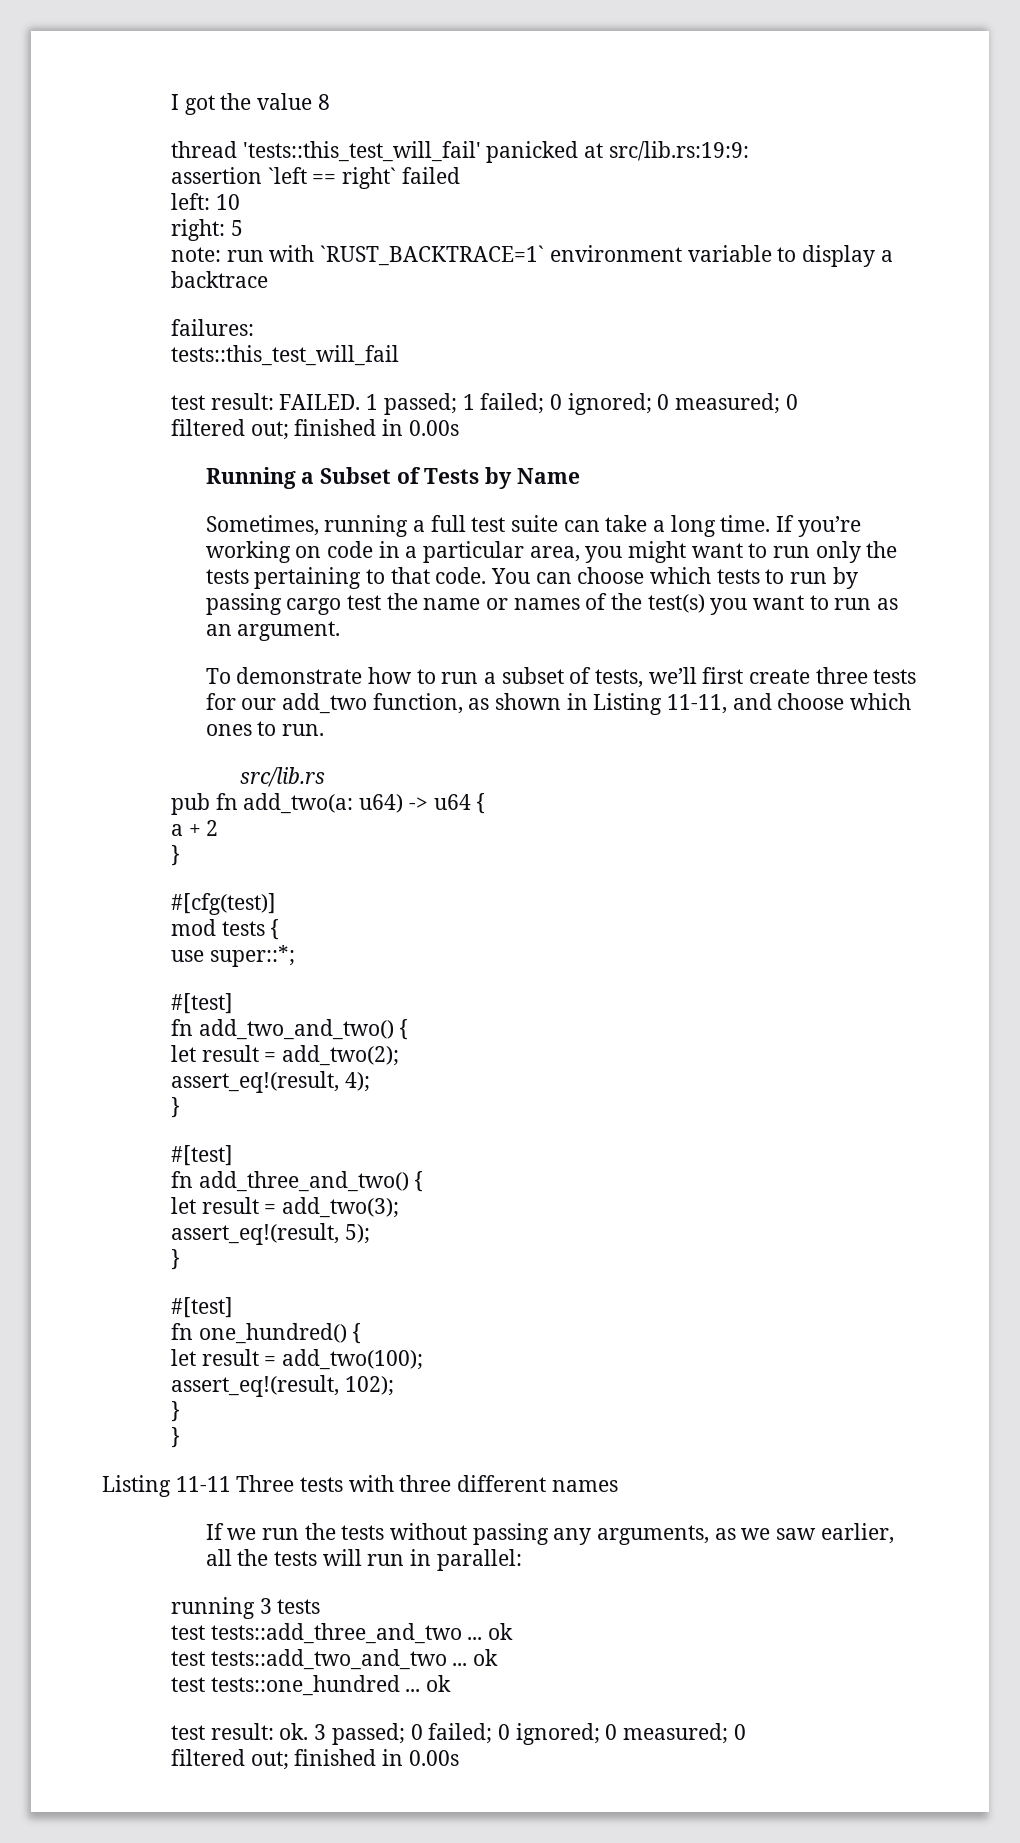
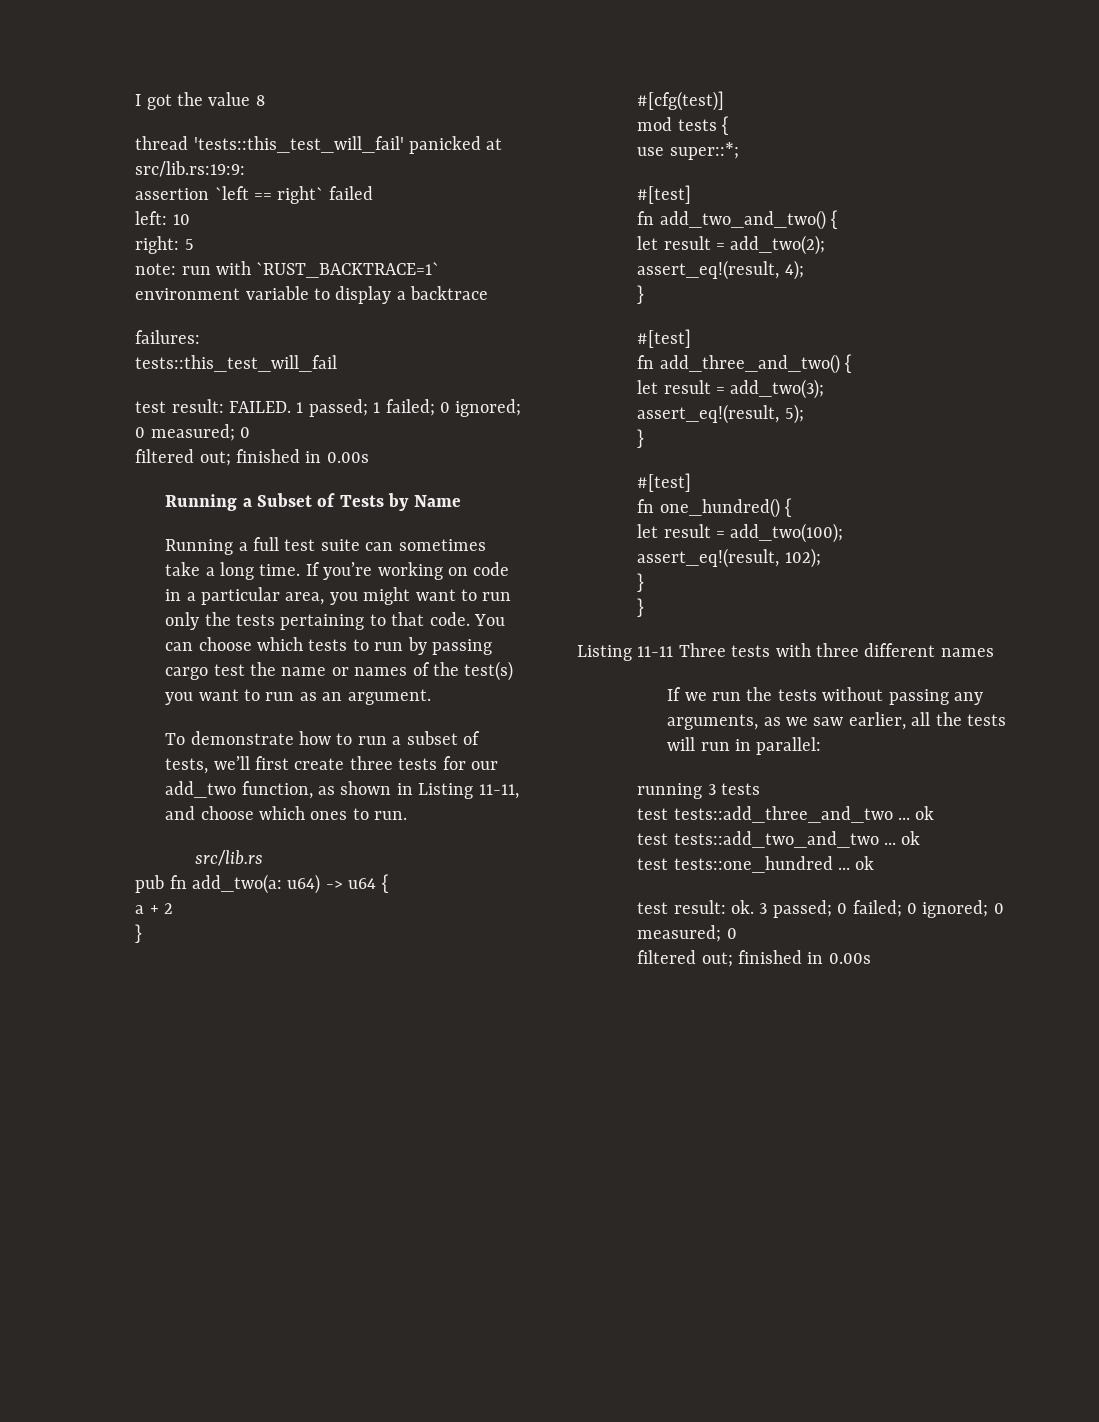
[205,515,409,537] Sometimes, running -> [165,539,234,555] Running
(600, 526) none -> [398,539,486,551] sometimes

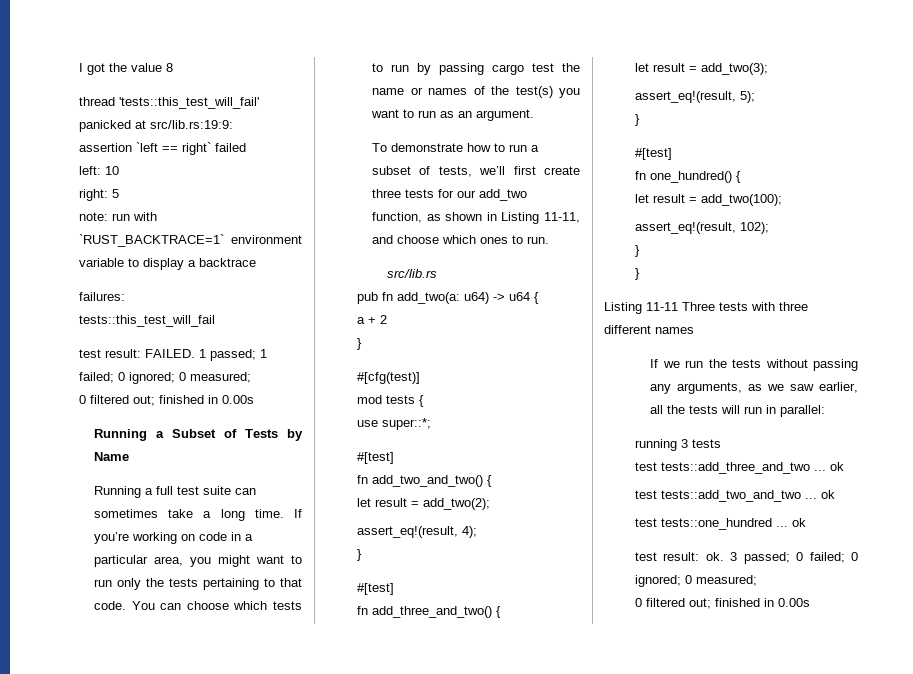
[239,427,250,438] 0 // -> [78,395,86,404] // 0
[726,928,737,939] 0 // -> [634,598,642,607] // 0

